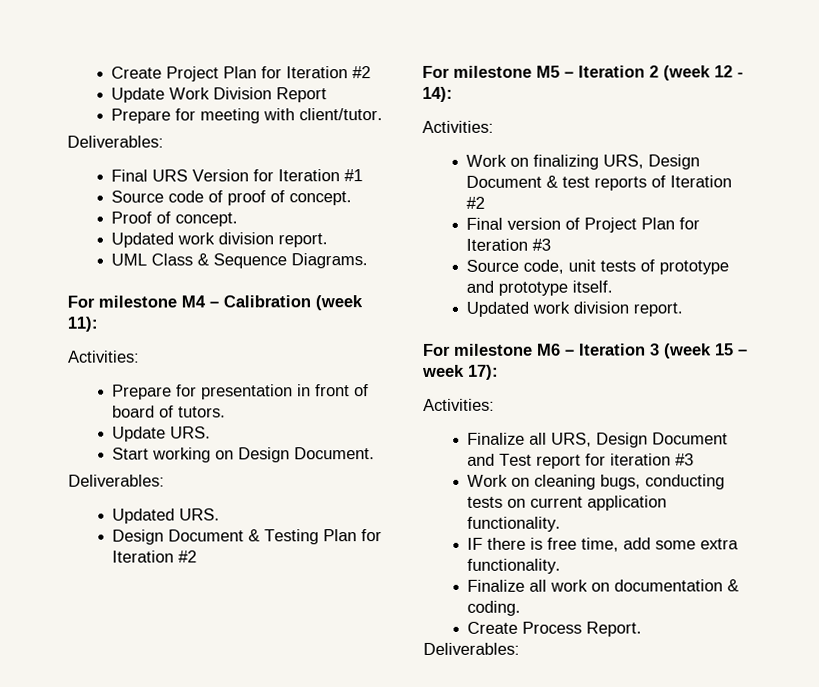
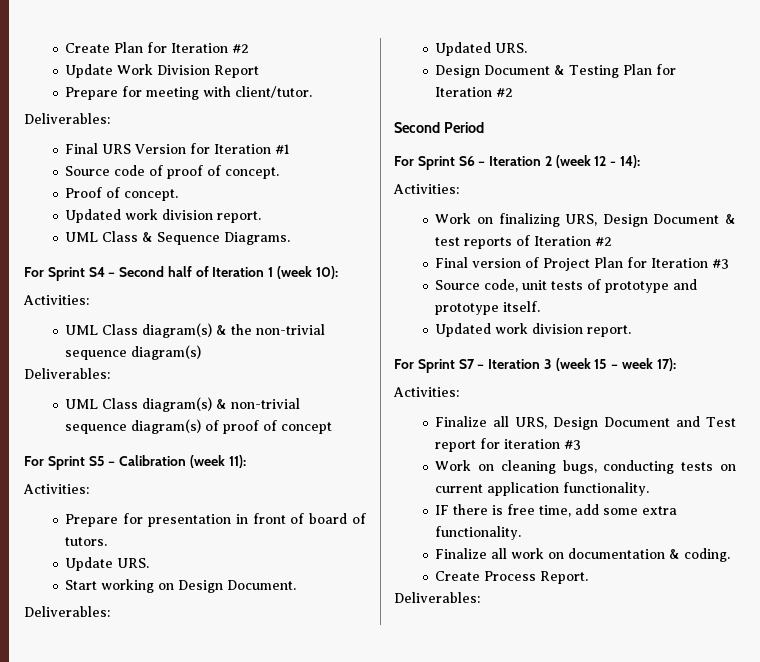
[111,66,220,82] Create Project -> [65,43,111,53] Create
[98,295,206,308] milestone M4 -> [47,266,338,281] [23,295,89,305] [65,323,326,338] [65,345,202,360] [24,368,110,379] [65,397,301,412] [65,419,333,434] [24,456,105,470] Sprint S4 – Second half of Iteration 1 (week 10): // Activities: // UML Class diagram(s) & the non-trivial sequence diagram(s) // Deliverables: // UML Class diagram(s) & non-trivial sequence diagram(s) of proof of concept // For Sprint S5
[422,65,560,78] // For milestone M5 -> [394,122,484,133] [394,156,475,170] // Second Period // For Sprint S6
[454,343,561,356] milestone M6 -> [417,359,475,373] Sprint S7

